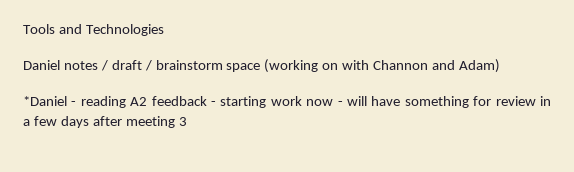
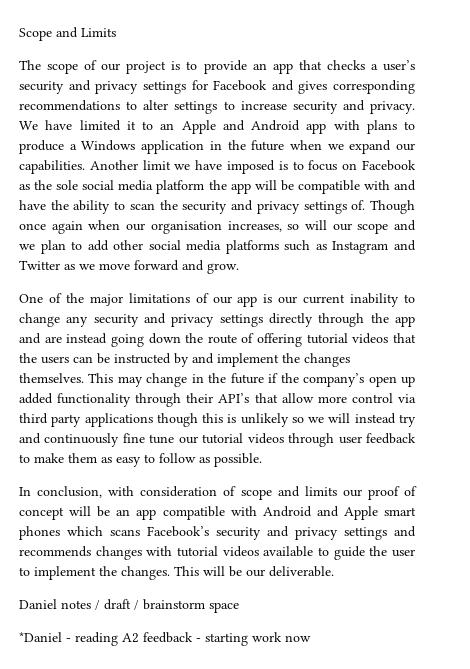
[23,24,164,36] Tools and Technologies -> [19,27,116,41] [19,60,415,74] [19,80,415,94] [19,100,415,114] [19,120,415,134] [19,140,415,154] [19,160,417,174] [19,180,416,194] [19,200,416,214] [19,220,416,234] [19,240,416,254] [19,260,239,274] [19,293,416,307] [19,313,415,327] [19,333,416,347] [19,353,350,367] [19,373,415,387] [19,393,416,407] [19,413,416,427] [19,433,417,447] [19,453,262,467] [19,486,418,500] [19,506,416,520] [19,526,416,540] [19,546,416,560] [19,566,334,580] Scope and Limits // The scope of our project is to provide an app that checks a user’s security and privacy settings for Facebook and gives corresponding recommendations to alter settings to increase security and privacy. We have limited it to an Apple and Android app with plans to produce a Windows application in the future when we expand our capabilities. Another limit we have imposed is to focus on Facebook as the sole social media platform the app will be compatible with and have the ability to scan the security and privacy settings of. Though once again when our organisation increases, so will our scope and we plan to add other social media platforms such as Instagram and Twitter as we move forward and grow. // One of the major limitations of our app is our current inability to change any security and privacy settings directly through the app and are instead going down the route of offering tutorial videos that the users can be instructed by and implement the changes themselves. This may change in the future if the company’s open up added functionality through their API’s that allow more control via third party applications though this is unlikely so we will instead try and continuously fine tune our tutorial videos through user feedback to make them as easy to follow as possible. // In conclusion, with consideration of scope and limits our proof of concept will be an app compatible with Android and Apple smart phones which scans Facebook’s security and privacy settings and recommends changes with tutorial videos available to guide the user to implement the changes. This will be our deliverable.
[264,59,500,73] (working on with Channon and Adam) -> (239, 607) none
[337,96,551,108] [23,116,187,128] - will have something for review in a few days after meeting 3 -> (311, 638) none

